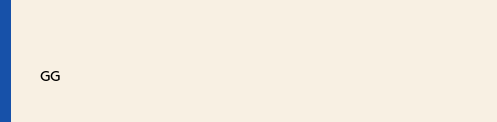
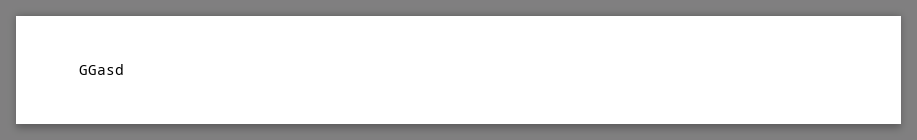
[40,71,60,81] GG -> [79,64,124,75] GGasd

